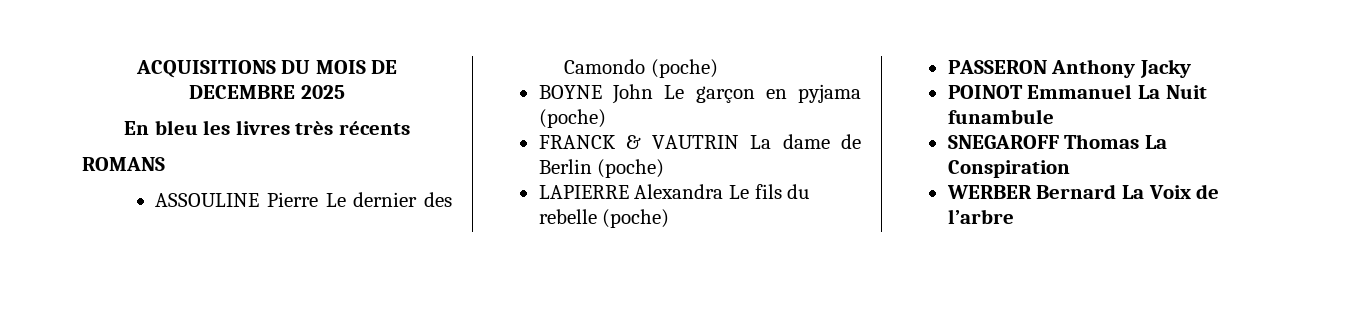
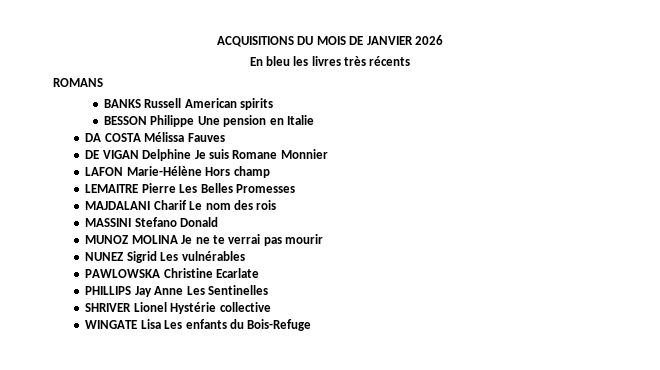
[189,85,345,99] DECEMBRE 2025 -> [366,35,443,45] JANVIER 2026
[155,192,452,207] [564,59,718,78] [538,84,861,104] [538,109,606,128] [538,134,861,149] [538,159,665,178] [538,184,810,199] [538,209,670,228] [947,59,1191,78] [947,84,1207,99] [947,109,1054,124] [947,134,1167,149] [947,160,1070,178] [946,184,1220,199] [947,209,1014,224] ASSOULINE Pierre Le dernier des Camondo (poche) // BOYNE John Le garçon en pyjama (poche) // FRANCK & VAUTRIN La dame de Berlin (poche) // LAPIERRE Alexandra Le fils du rebelle (poche) // PASSERON Anthony Jacky // POINOT Emmanuel La Nuit funambule // SNEGAROFF Thomas La Conspiration // WERBER Bernard La Voix de l’arbre -> [104,98,274,110] [104,115,314,127] [85,132,225,142] [85,149,328,161] [85,166,270,178] [85,183,295,193] [85,200,277,210] [85,217,219,227] [85,234,324,246] [85,251,245,263] [85,268,260,278] [85,285,268,297] [85,302,271,314] [85,319,312,331] BANKS Russell American spirits // BESSON Philippe Une pension en Italie // DA COSTA Mélissa Fauves // DE VIGAN Delphine Je suis Romane Monnier // LAFON Marie-Hélène Hors champ // LEMAITRE Pierre Les Belles Promesses // MAJDALANI Charif Le nom des rois // MASSINI Stefano Donald // MUNOZ MOLINA Je ne te verrai pas mourir // NUNEZ Sigrid Les vulnérables // PAWLOWSKA Christine Ecarlate // PHILLIPS Jay Anne Les Sentinelles // SHRIVER Lionel Hystérie collective // WINGATE Lisa Les enfants du Bois-Refuge

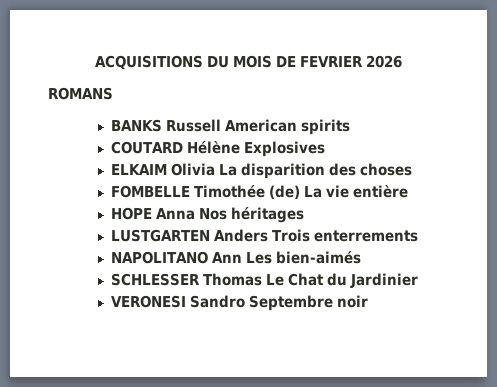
[366,36,413,45] JANVIER -> [300,56,363,67] FEVRIER
[249,56,411,66] // En bleu les livres très récents -> (402, 61) none
[104,115,314,127] [85,132,225,142] [85,149,328,161] [85,166,270,178] [85,183,295,193] [85,200,277,210] [85,217,219,227] [85,234,324,246] [85,251,245,263] [85,268,260,278] [85,285,268,297] [85,302,271,314] [85,319,312,331] BESSON Philippe Une pension en Italie // DA COSTA Mélissa Fauves // DE VIGAN Delphine Je suis Romane Monnier // LAFON Marie-Hélène Hors champ // LEMAITRE Pierre Les Belles Promesses // MAJDALANI Charif Le nom des rois // MASSINI Stefano Donald // MUNOZ MOLINA Je ne te verrai pas mourir // NUNEZ Sigrid Les vulnérables // PAWLOWSKA Christine Ecarlate // PHILLIPS Jay Anne Les Sentinelles // SHRIVER Lionel Hystérie collective // WINGATE Lisa Les enfants du Bois-Refuge -> [110,141,325,157] [110,163,412,179] [110,185,408,199] [110,207,304,223] [110,229,418,242] [110,251,361,264] [110,273,418,288] [110,295,368,311] COUTARD Hélène Explosives // ELKAIM Olivia La disparition des choses // FOMBELLE Timothée (de) La vie entière // HOPE Anna Nos héritages // LUSTGARTEN Anders Trois enterrements // NAPOLITANO Ann Les bien-aimés // SCHLESSER Thomas Le Chat du Jardinier // VERONESI Sandro Septembre noir

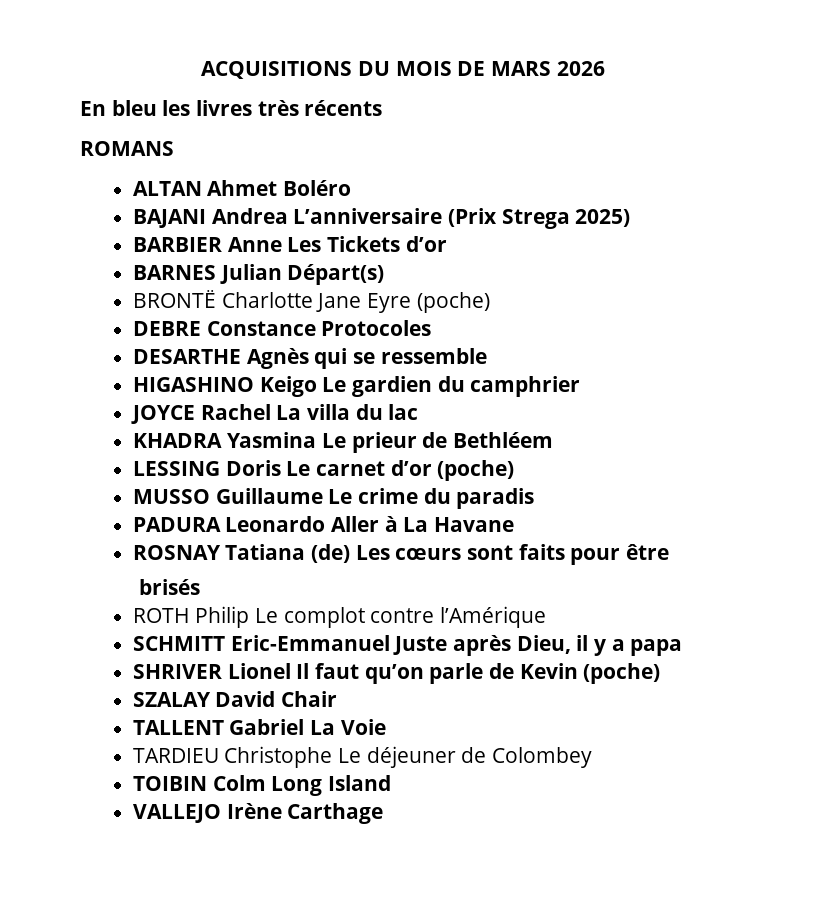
[300,56,363,67] FEVRIER -> [491,61,552,76] MARS
[48,87,113,100] [110,119,350,135] [110,141,325,157] [110,163,412,179] [110,185,408,199] [110,207,304,223] [110,229,418,242] [110,251,361,264] [110,273,418,288] [110,295,368,311] ROMANS // BANKS Russell American spirits // COUTARD Hélène Explosives // ELKAIM Olivia La disparition des choses // FOMBELLE Timothée (de) La vie entière // HOPE Anna Nos héritages // LUSTGARTEN Anders Trois enterrements // NAPOLITANO Ann Les bien-aimés // SCHLESSER Thomas Le Chat du Jardinier // VERONESI Sandro Septembre noir -> [80,100,383,116] [80,141,174,156] [132,180,352,196] [132,208,631,229] [132,236,447,252] [132,264,385,285] [132,290,490,313] [132,320,432,336] [132,348,487,369] [132,376,581,397] [130,404,419,424] [132,432,554,453] [132,460,515,481] [132,488,535,509] [132,516,515,532] [132,544,670,565] [139,579,201,595] [132,606,547,628] [132,635,683,656] [132,663,661,684] [132,691,338,707] [132,719,386,735] [132,746,593,768] [132,775,391,796] [132,803,384,824] En bleu les livres très récents // ROMANS // ALTAN Ahmet Boléro // BAJANI Andrea L’anniversaire (Prix Strega 2025) // BARBIER Anne Les Tickets d’or // BARNES Julian Départ(s) // BRONTË Charlotte Jane Eyre (poche) // DEBRE Constance Protocoles // DESARTHE Agnès qui se ressemble // HIGASHINO Keigo Le gardien du camphrier // JOYCE Rachel La villa du lac // KHADRA Yasmina Le prieur de Bethléem // LESSING Doris Le carnet d’or (poche) // MUSSO Guillaume Le crime du paradis // PADURA Leonardo Aller à La Havane // ROSNAY Tatiana (de) Les cœurs sont faits pour être // brisés // ROTH Philip Le complot contre l’Amérique // SCHMITT Eric-Emmanuel Juste après Dieu, il y a papa // SHRIVER Lionel Il faut qu’on parle de Kevin (poche) // SZALAY David Chair // TALLENT Gabriel La Voie // TARDIEU Christophe Le déjeuner de Colombey // TOIBIN Colm Long Island // VALLEJO Irène Carthage

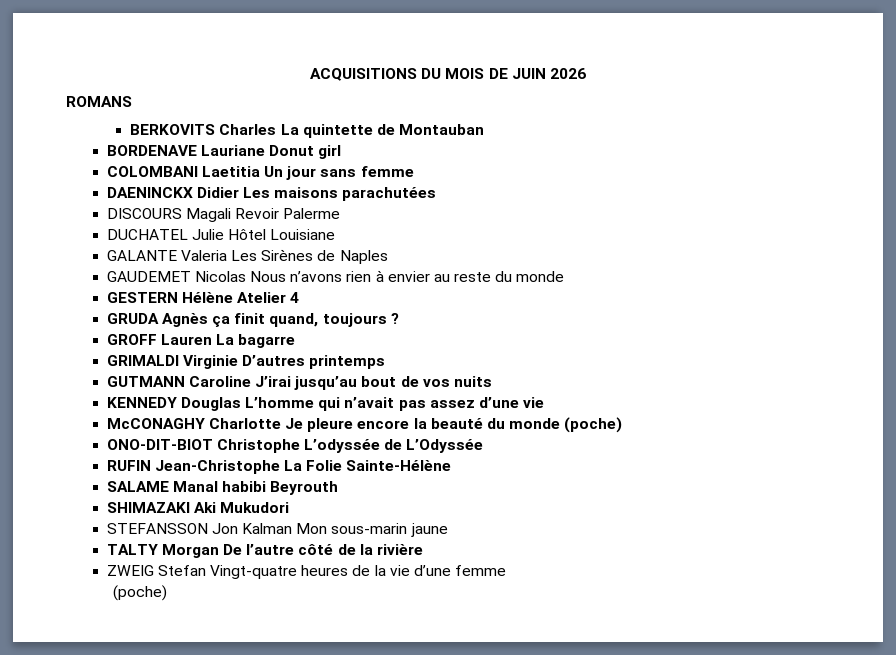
[491,61,552,76] MARS -> [511,68,546,79] JUIN
[80,100,383,116] [80,141,174,156] [132,180,352,196] [132,208,631,229] [132,236,447,252] [132,264,385,285] [132,290,490,313] [132,320,432,336] [132,348,487,369] [132,376,581,397] [130,404,419,424] [132,432,554,453] [132,460,515,481] [132,488,535,509] [132,516,515,532] [132,544,670,565] [139,579,201,595] [132,606,547,628] [132,635,683,656] [132,663,661,684] [132,691,338,707] [132,719,386,735] [132,746,593,768] [132,775,391,796] [132,803,384,824] En bleu les livres très récents // ROMANS // ALTAN Ahmet Boléro // BAJANI Andrea L’anniversaire (Prix Strega 2025) // BARBIER Anne Les Tickets d’or // BARNES Julian Départ(s) // BRONTË Charlotte Jane Eyre (poche) // DEBRE Constance Protocoles // DESARTHE Agnès qui se ressemble // HIGASHINO Keigo Le gardien du camphrier // JOYCE Rachel La villa du lac // KHADRA Yasmina Le prieur de Bethléem // LESSING Doris Le carnet d’or (poche) // MUSSO Guillaume Le crime du paradis // PADURA Leonardo Aller à La Havane // ROSNAY Tatiana (de) Les cœurs sont faits pour être // brisés // ROTH Philip Le complot contre l’Amérique // SCHMITT Eric-Emmanuel Juste après Dieu, il y a papa // SHRIVER Lionel Il faut qu’on parle de Kevin (poche) // SZALAY David Chair // TALLENT Gabriel La Voie // TARDIEU Christophe Le déjeuner de Colombey // TOIBIN Colm Long Island // VALLEJO Irène Carthage -> [66,96,132,107] [130,124,485,138] [106,145,342,159] [106,166,414,180] [106,187,437,201] [106,208,341,222] [106,229,336,240] [106,249,388,264] [106,270,565,282] [106,292,300,303] [106,313,399,327] [106,334,296,348] [106,355,386,369] [106,376,492,390] [106,397,545,411] [106,417,623,433] [106,439,484,453] [106,460,452,474] [106,481,339,495] [106,502,289,513] [106,523,448,537] [106,544,423,558] [106,565,507,579] [113,585,168,601] ROMANS // BERKOVITS Charles La quintette de Montauban // BORDENAVE Lauriane Donut girl // COLOMBANI Laetitia Un jour sans femme // DAENINCKX Didier Les maisons parachutées // DISCOURS Magali Revoir Palerme // DUCHATEL Julie Hôtel Louisiane // GALANTE Valeria Les Sirènes de Naples // GAUDEMET Nicolas Nous n’avons rien à envier au reste du monde // GESTERN Hélène Atelier 4 // GRUDA Agnès ça finit quand, toujours ? // GROFF Lauren La bagarre // GRIMALDI Virginie D’autres printemps // GUTMANN Caroline J’irai jusqu’au bout de vos nuits // KENNEDY Douglas L’homme qui n’avait pas assez d’une vie // McCONAGHY Charlotte Je pleure encore la beauté du monde (poche) // ONO-DIT-BIOT Christophe L’odyssée de L’Odyssée // RUFIN Jean-Christophe La Folie Sainte-Hélène // SALAME Manal habibi Beyrouth // SHIMAZAKI Aki Mukudori // STEFANSSON Jon Kalman Mon sous-marin jaune // TALTY Morgan De l’autre côté de la rivière // ZWEIG Stefan Vingt-quatre heures de la vie d’une femme // (poche)

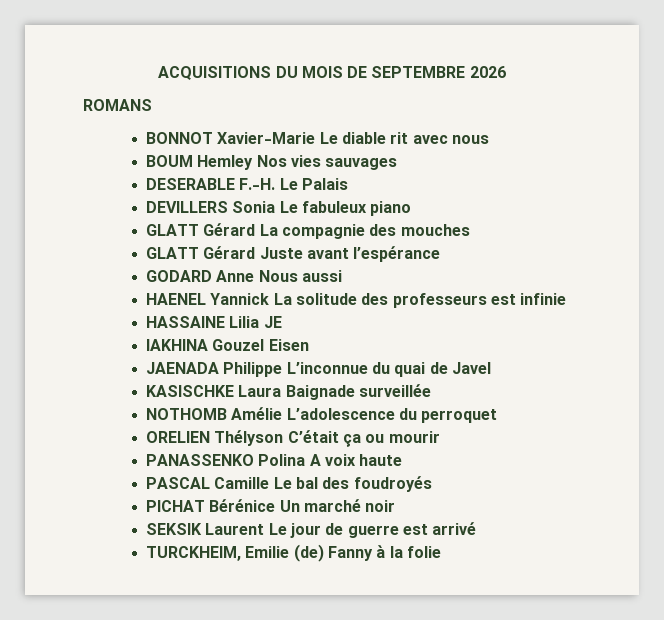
[511,68,546,79] JUIN -> [371,66,466,78] SEPTEMBRE
[130,124,485,138] [106,145,342,159] [106,166,414,180] [106,187,437,201] [106,208,341,222] [106,229,336,240] [106,249,388,264] [106,270,565,282] [106,292,300,303] [106,313,399,327] [106,334,296,348] [106,355,386,369] [106,376,492,390] [106,397,545,411] [106,417,623,433] [106,439,484,453] [106,460,452,474] [106,481,339,495] [106,502,289,513] [106,523,448,537] [106,544,423,558] [106,565,507,579] [113,585,168,601] BERKOVITS Charles La quintette de Montauban // BORDENAVE Lauriane Donut girl // COLOMBANI Laetitia Un jour sans femme // DAENINCKX Didier Les maisons parachutées // DISCOURS Magali Revoir Palerme // DUCHATEL Julie Hôtel Louisiane // GALANTE Valeria Les Sirènes de Naples // GAUDEMET Nicolas Nous n’avons rien à envier au reste du monde // GESTERN Hélène Atelier 4 // GRUDA Agnès ça finit quand, toujours ? // GROFF Lauren La bagarre // GRIMALDI Virginie D’autres printemps // GUTMANN Caroline J’irai jusqu’au bout de vos nuits // KENNEDY Douglas L’homme qui n’avait pas assez d’une vie // McCONAGHY Charlotte Je pleure encore la beauté du monde (poche) // ONO-DIT-BIOT Christophe L’odyssée de L’Odyssée // RUFIN Jean-Christophe La Folie Sainte-Hélène // SALAME Manal habibi Beyrouth // SHIMAZAKI Aki Mukudori // STEFANSSON Jon Kalman Mon sous-marin jaune // TALTY Morgan De l’autre côté de la rivière // ZWEIG Stefan Vingt-quatre heures de la vie d’une femme // (poche) -> [146,132,490,144] [146,155,398,170] [146,178,349,190] [146,201,412,216] [146,223,470,239] [146,246,441,262] [146,270,343,282] [146,293,567,308] [146,316,282,328] [146,339,309,351] [146,362,492,377] [146,384,432,400] [146,407,498,423] [146,430,440,447] [146,454,403,466] [146,476,432,492] [146,499,396,512] [146,522,477,538] [146,544,442,562] BONNOT Xavier-Marie Le diable rit avec nous // BOUM Hemley Nos vies sauvages // DESERABLE F.-H. Le Palais // DEVILLERS Sonia Le fabuleux piano // GLATT Gérard La compagnie des mouches // GLATT Gérard Juste avant l’espérance // GODARD Anne Nous aussi // HAENEL Yannick La solitude des professeurs est infinie // HASSAINE Lilia JE // IAKHINA Gouzel Eisen // JAENADA Philippe L’inconnue du quai de Javel // KASISCHKE Laura Baignade surveillée // NOTHOMB Amélie L’adolescence du perroquet // ORELIEN Thélyson C’était ça ou mourir // PANASSENKO Polina A voix haute // PASCAL Camille Le bal des foudroyés // PICHAT Bérénice Un marché noir // SEKSIK Laurent Le jour de guerre est arrivé // TURCKHEIM, Emilie (de) Fanny à la folie

